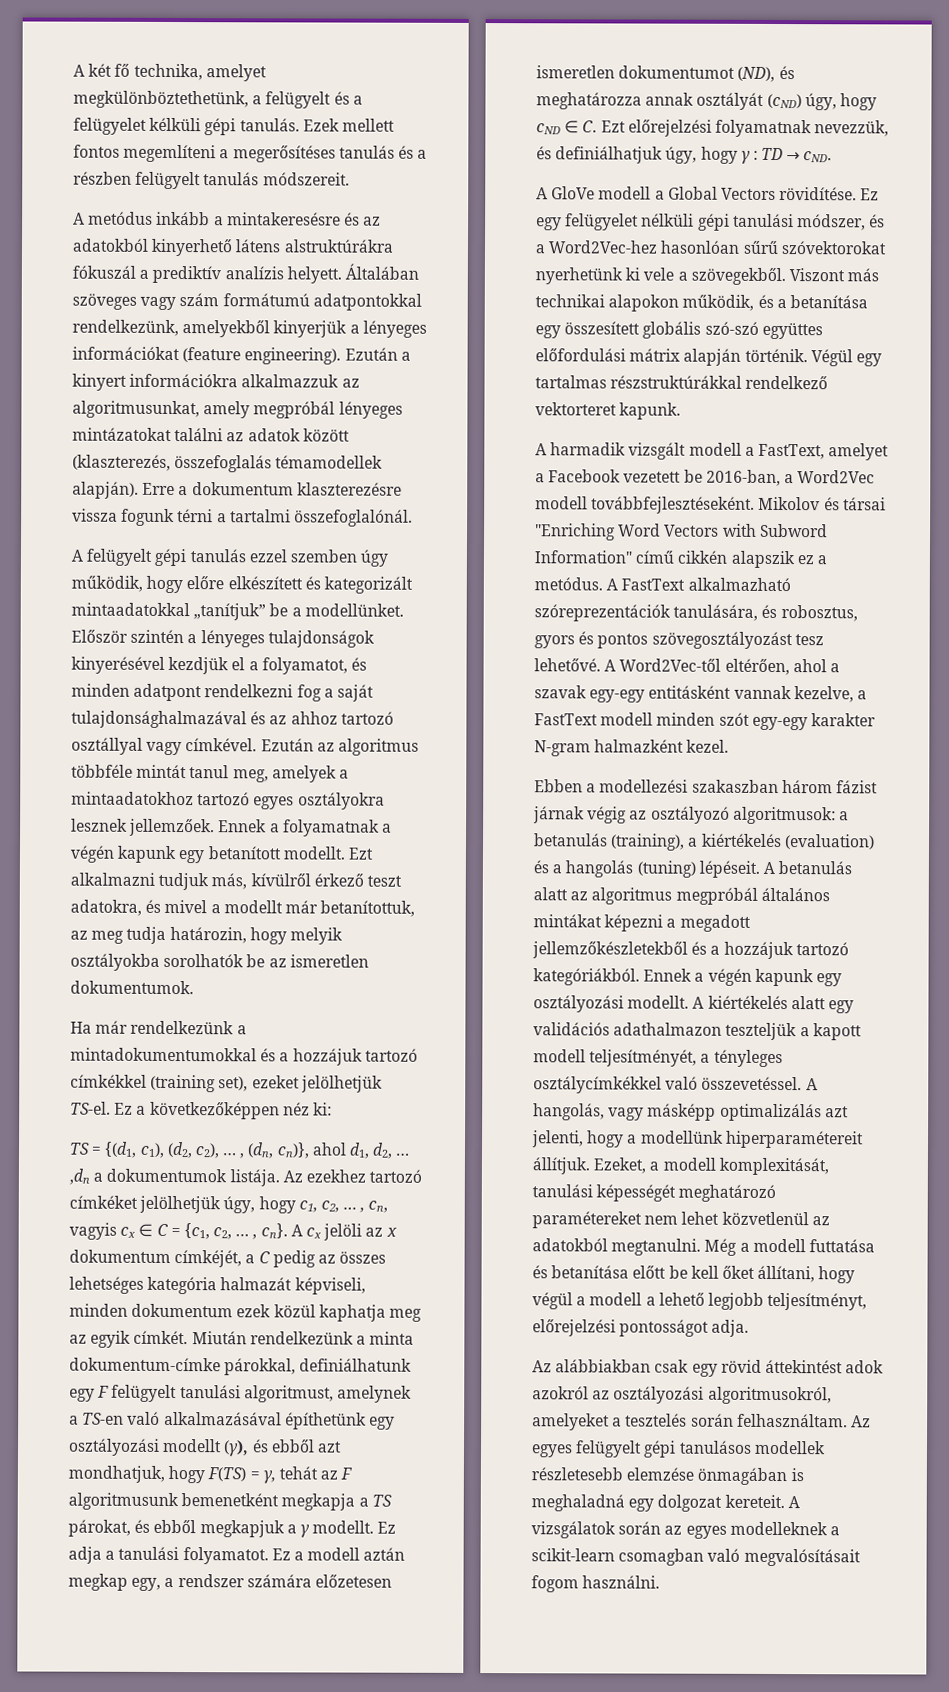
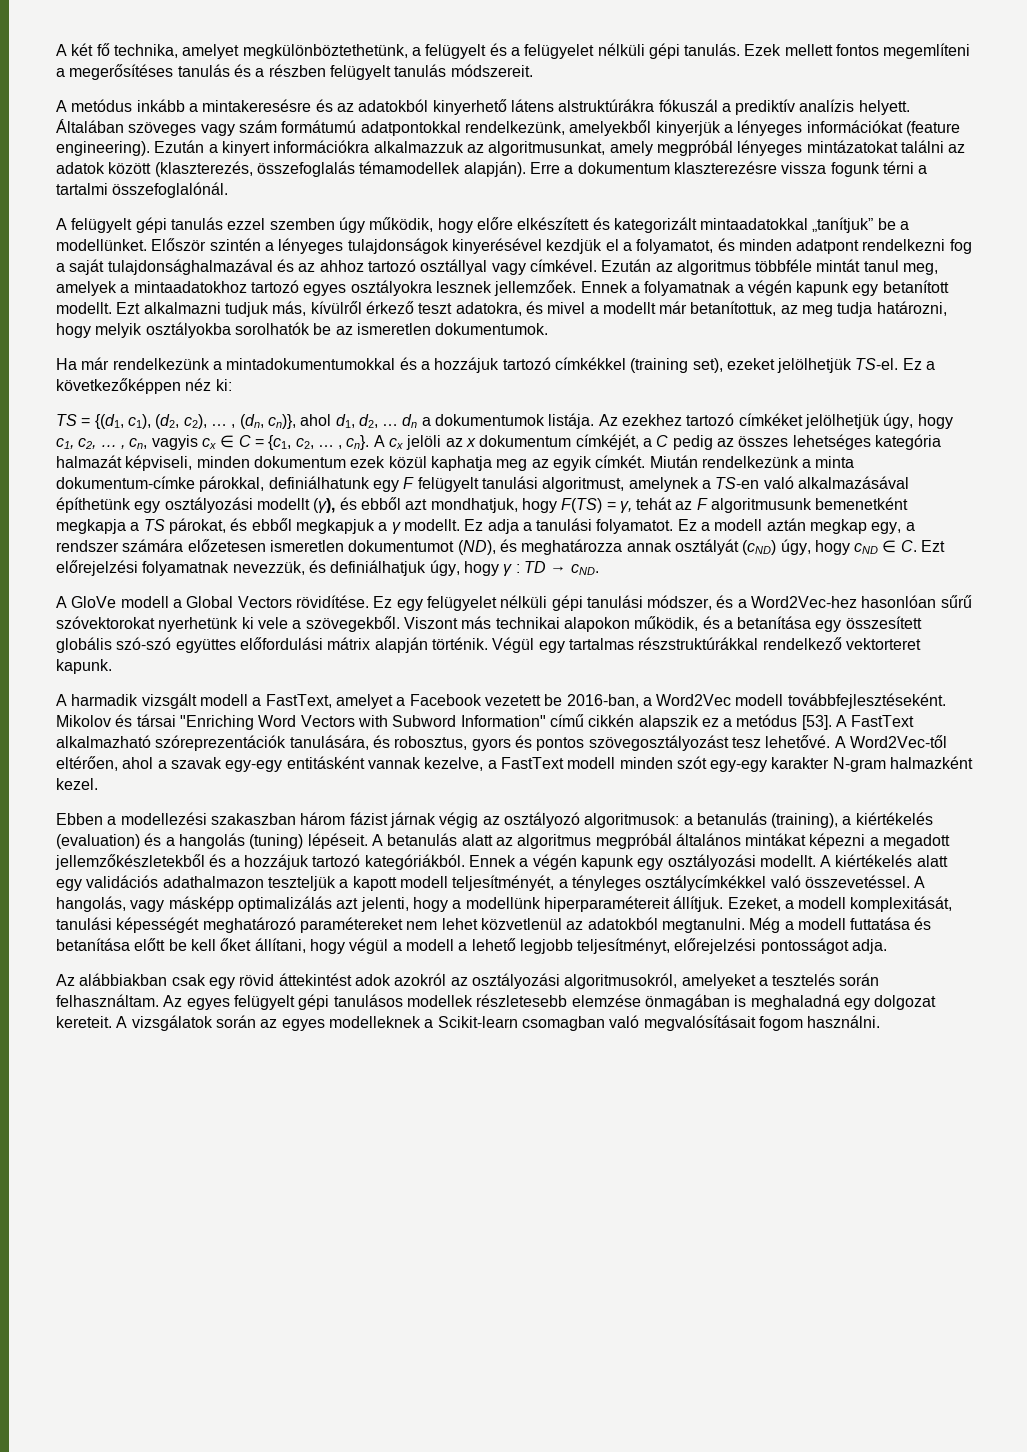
[149,117,202,132] kélküli -> [597,43,645,56] nélküli
[169,926,247,944] határozin, -> [876,301,947,316] határozni,
[69,1168,90,1185] ,dn -> [402,414,418,428] dn
[534,577,603,591] metódus. -> [736,714,832,730] metódus [53].
[531,1548,615,1562] scikit-learn -> [437,1016,518,1028] Scikit-learn

